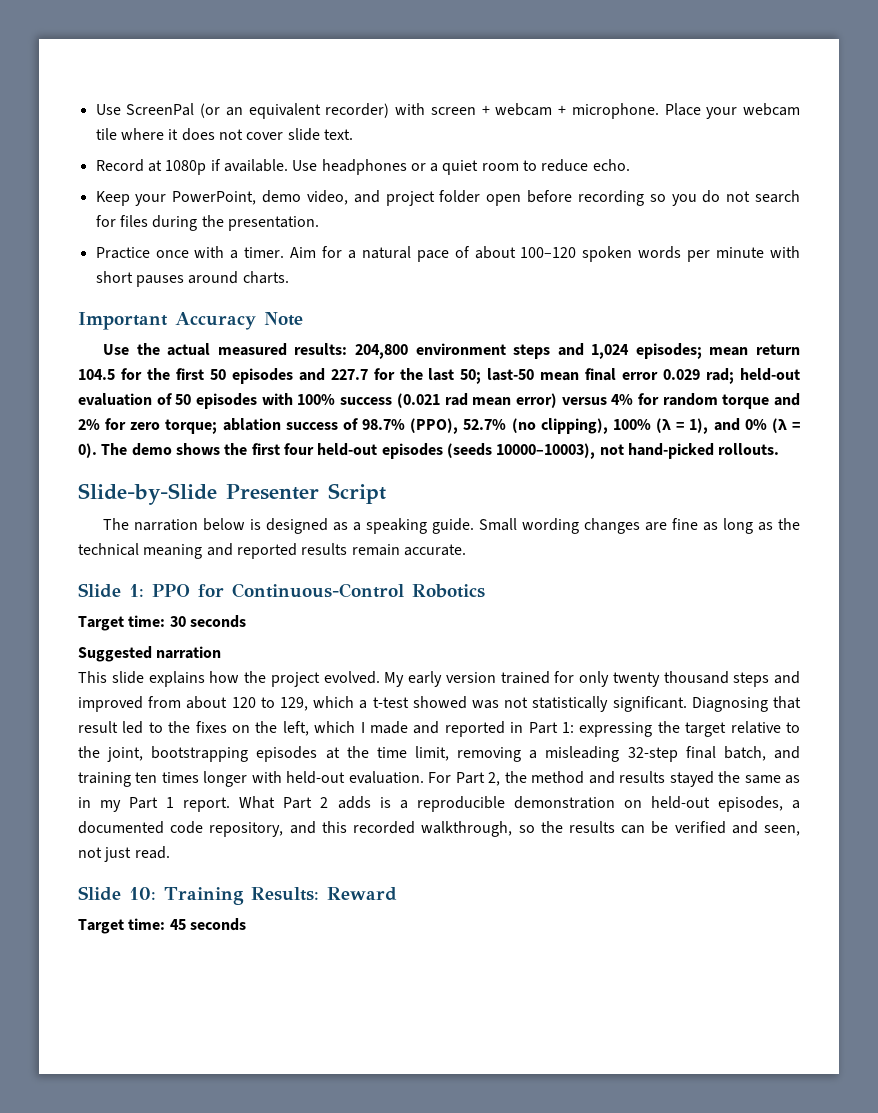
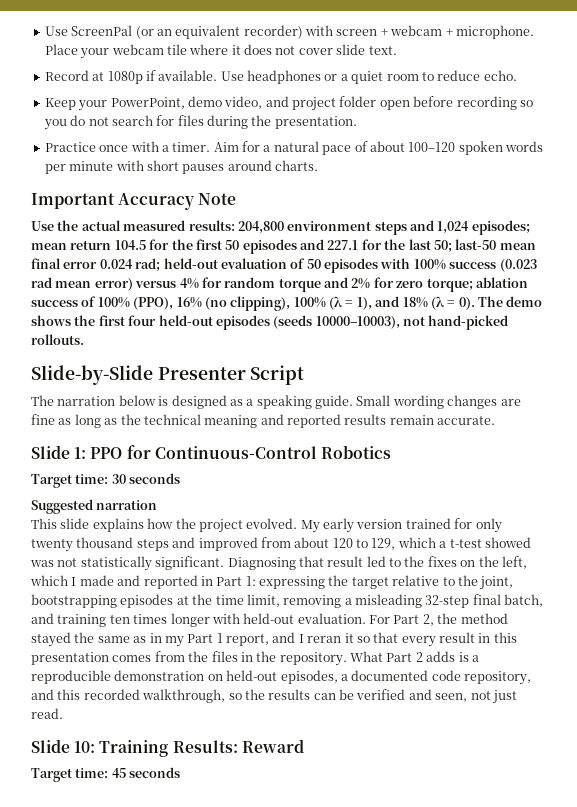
[330,369,368,380] 227.7 -> [327,240,359,250] 227.1
[663,369,701,380] 0.029 -> [99,259,133,269] 0.024
[396,393,440,408] (0.021 -> [499,259,537,272] (0.023
[362,418,507,434] 98.7% (PPO), 52.7% -> [97,297,202,310] 100% (PPO), 16%
[744,419,767,430] 0% -> [402,297,428,308] 18%
[588,771,666,784] and results -> (508, 618) none
[183,797,231,812] report. -> [226,632,517,647] [31,651,347,666] report, and I reran it so that every result in this presentation comes from the files in the repository.

